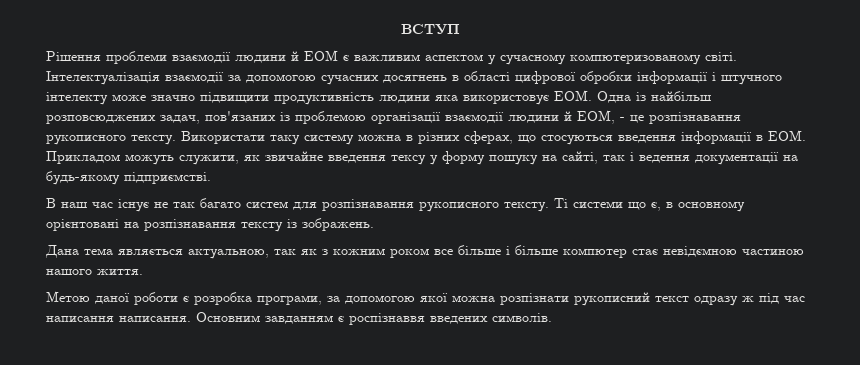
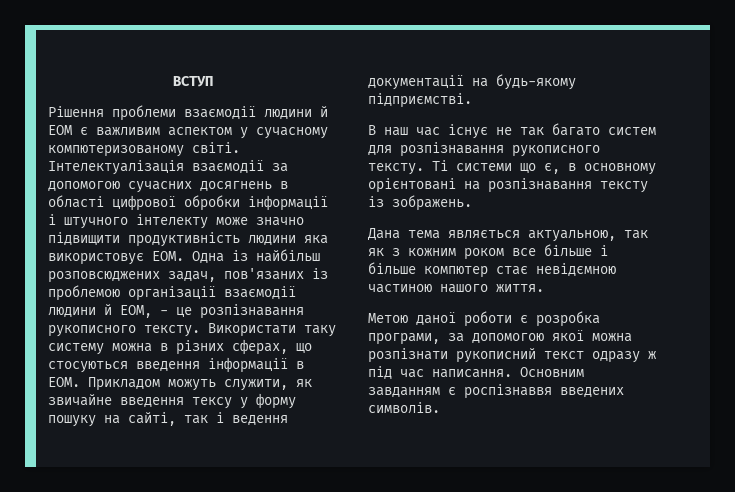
[46,316,114,322] написання -> (424, 373) none

